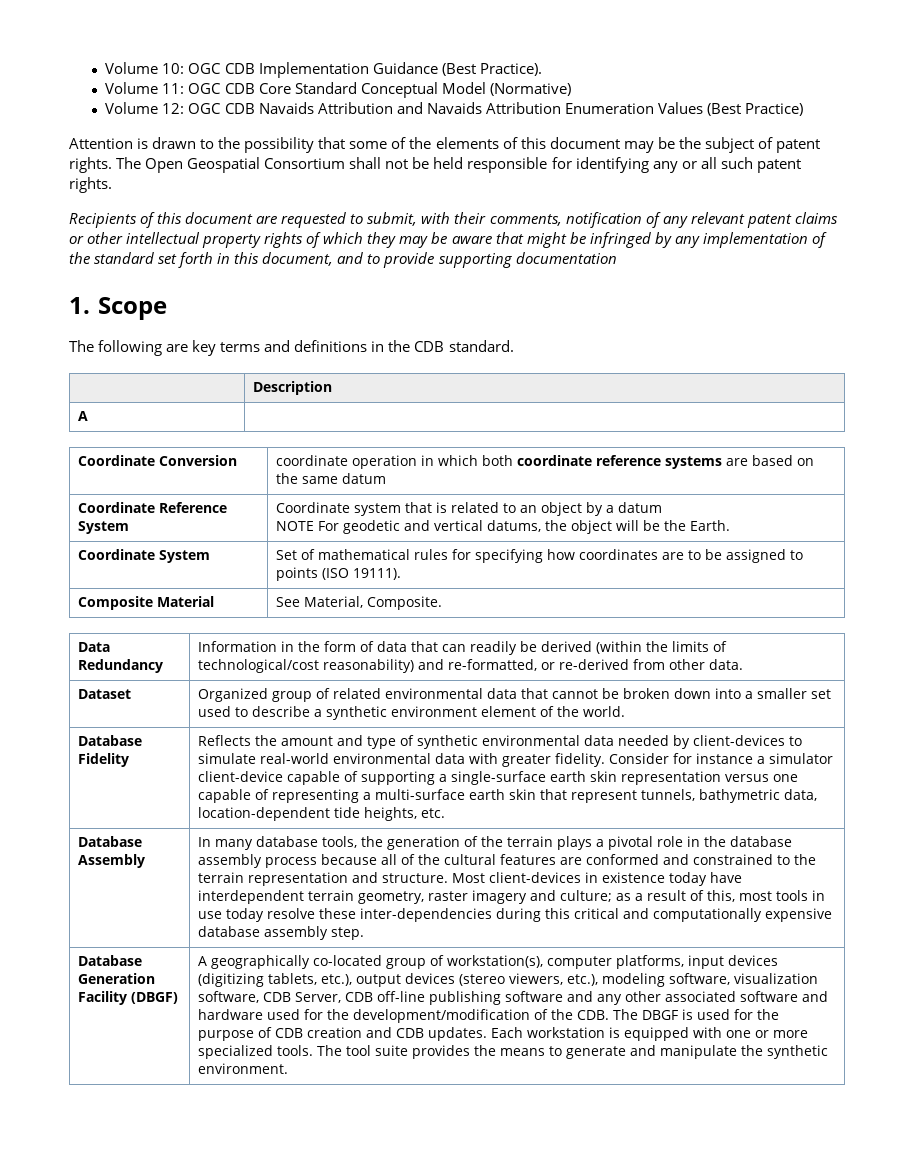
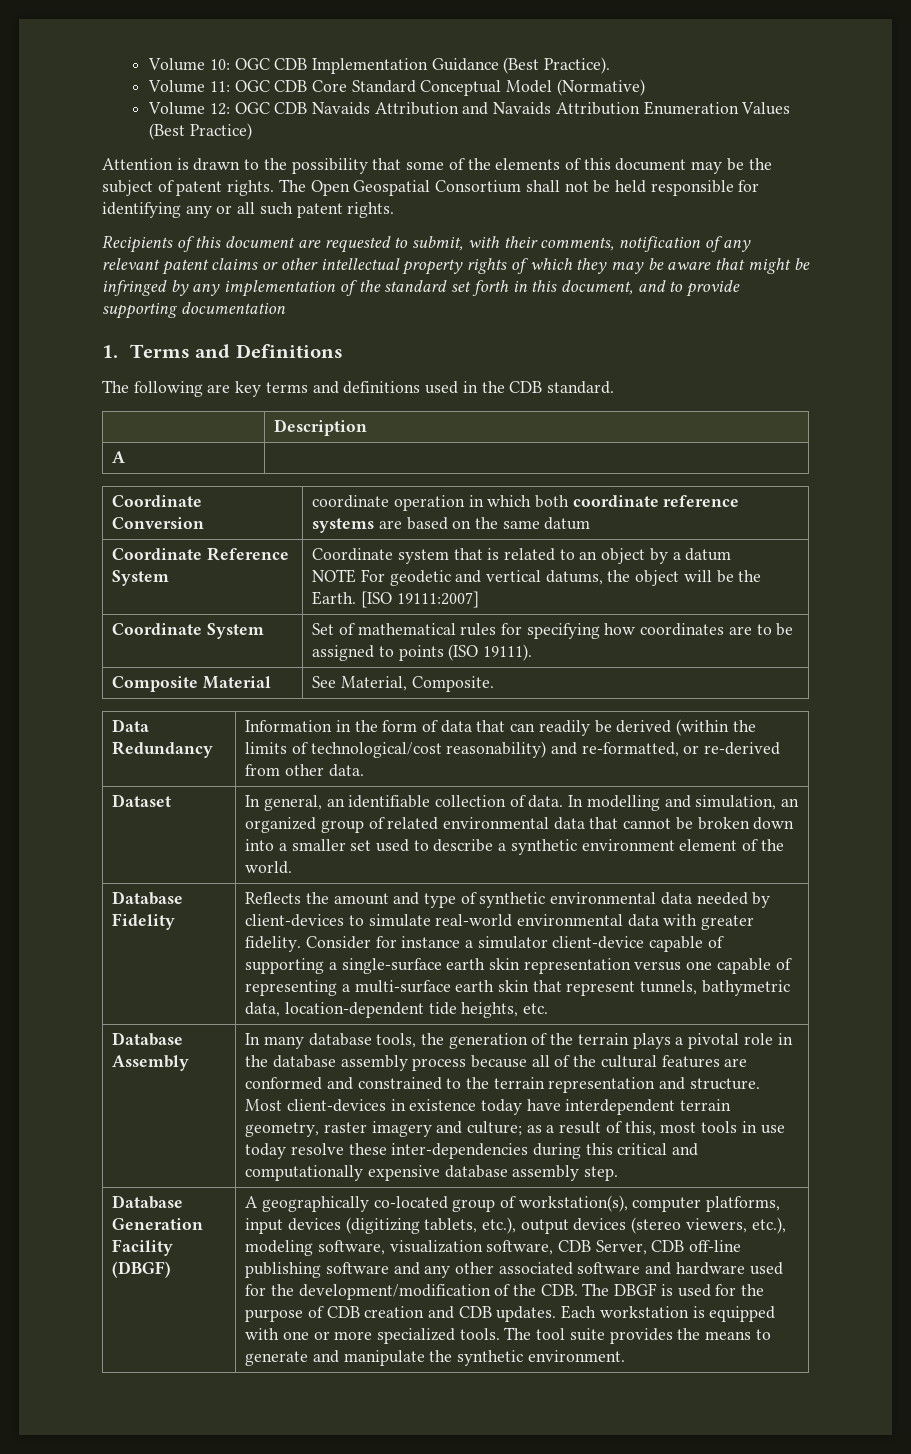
[97,297,167,320] Scope -> [129,344,343,358] Terms and Definitions
(368, 346) none -> [425,381,459,394] used
(730, 525) none -> [360,591,479,608] [ISO 19111:2007]
[197,688,268,702] Organized -> [245,795,800,811] [245,817,317,833] In general, an identifiable collection of data. In modelling and simulation, an organized

